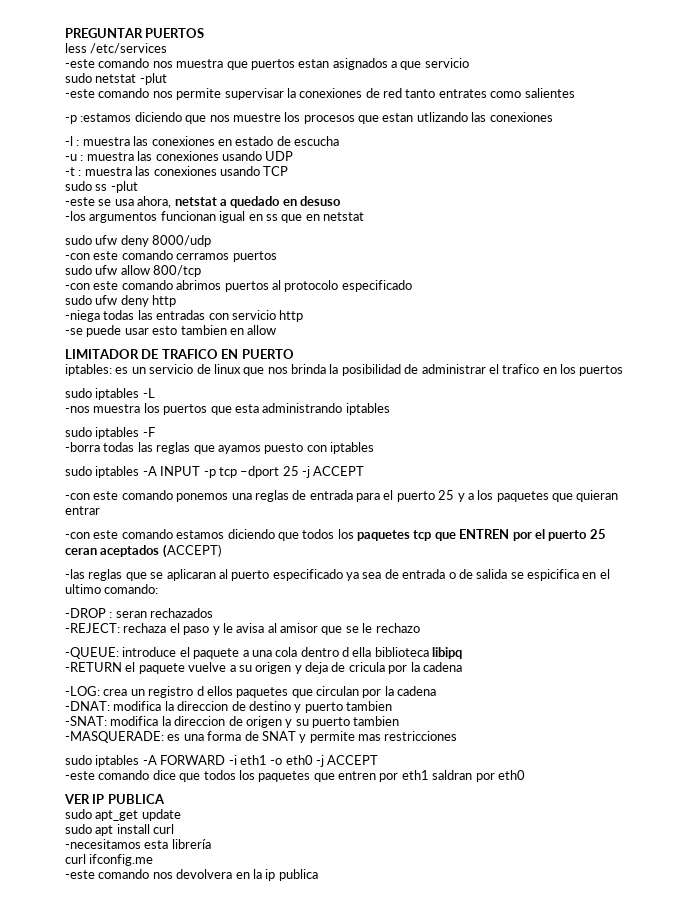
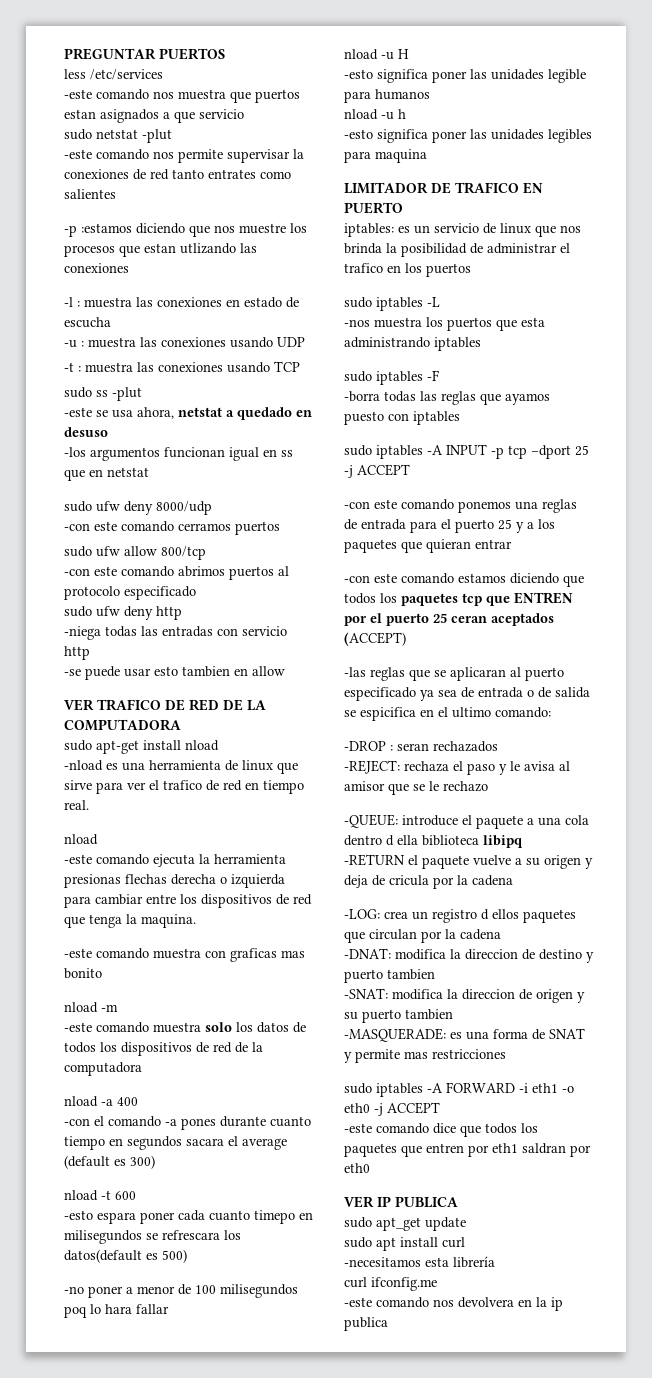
(277, 330) none -> [64,699,266,711] [64,719,181,731] [64,740,219,754] [64,760,298,774] [64,780,304,794] [64,800,89,810] [64,834,98,845] [64,854,286,867] [64,874,285,888] [64,894,312,908] [64,914,196,928] [64,948,305,962] [64,968,102,979] [64,1002,118,1013] [64,1022,306,1033] [64,1042,263,1056] [64,1062,142,1076] [64,1096,138,1107] [64,1116,311,1130] [64,1136,287,1150] [64,1155,155,1169] [64,1190,136,1201] [64,1210,313,1224] [64,1230,241,1244] [64,1249,187,1263] [64,1284,298,1298] [64,1304,169,1318] [344,49,409,60] [344,69,586,83] [344,89,430,103] [344,109,406,120] [344,129,592,143] [344,149,427,163] // VER TRAFICO DE RED DE LA COMPUTADORA // sudo apt-get install nload // -nload es una herramienta de linux que sirve para ver el trafico de red en tiempo real. // nload // -este comando ejecuta la herramienta presionas flechas derecha o izquierda para cambiar entre los dispositivos de red que tenga la maquina. // -este comando muestra con graficas mas bonito // nload -m // -este comando muestra solo los datos de todos los dispositivos de red de la computadora // nload -a 400 // -con el comando -a pones durante cuanto tiempo en segundos sacara el average (default es 300) // nload -t 600 // -esto espara poner cada cuanto timepo en milisegundos se refrescara los datos(default es 500) // -no poner a menor de 100 milisegundos poq lo hara fallar // nload -u H // -esto significa poner las unidades legible para humanos // nload -u h // -esto significa poner las unidades legibles para maquina

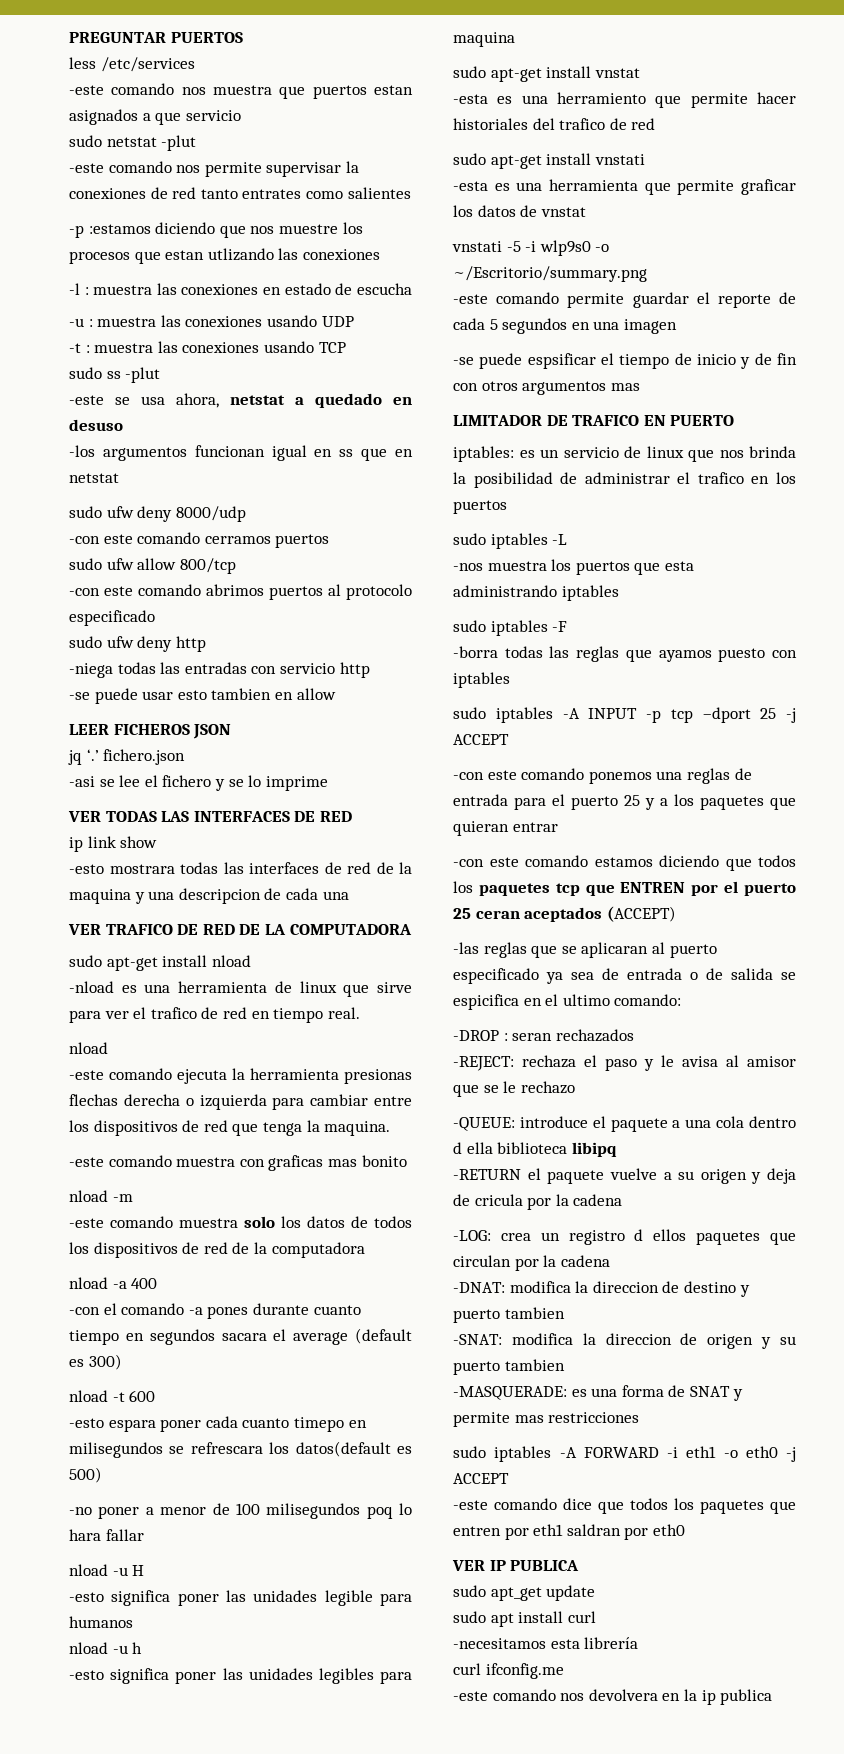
(285, 671) none -> [69,724,232,739] [68,749,186,765] [69,775,328,791] [68,811,352,822] [69,836,158,852] [69,862,412,874] [69,888,349,904] // LEER FICHEROS JSON // jq ‘.’ fichero.json // -asi se lee el fichero y se lo imprime // VER TODAS LAS INTERFACES DE RED // ip link show // -esto mostrara todas las interfaces de red de la maquina y una descripcion de cada una
(427, 156) none -> [453,66,640,82] [453,92,796,108] [453,118,656,130] [453,153,645,169] [453,179,796,195] [453,205,586,217] [452,240,610,256] [453,266,647,282] [453,292,796,308] [453,318,677,334] [453,353,797,369] [453,381,640,395] // sudo apt-get install vnstat // -esta es una herramiento que permite hacer historiales del trafico de red // sudo apt-get install vnstati // -esta es una herramienta que permite graficar los datos de vnstat // vnstati -5 -i wlp9s0 -o ~/Escritorio/summary.png // -este comando permite guardar el reporte de cada 5 segundos en una imagen // -se puede espsificar el tiempo de inicio y de fin con otros argumentos mas

